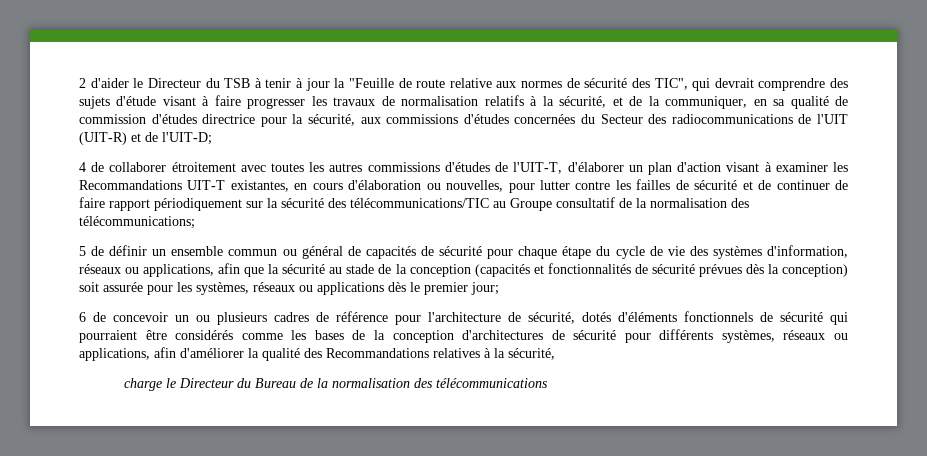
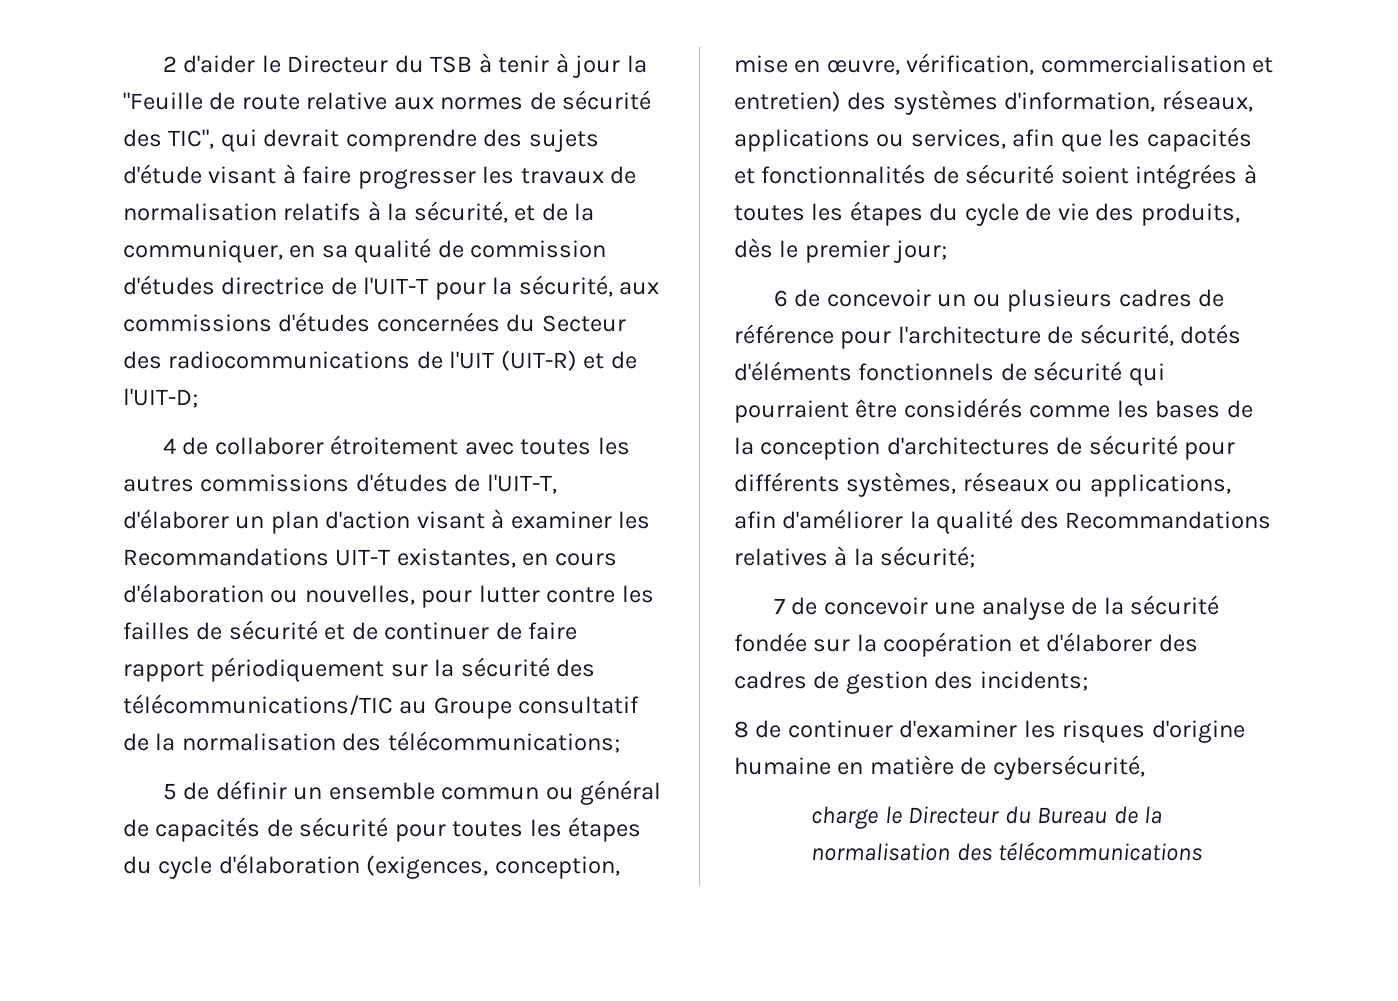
(256, 119) none -> [330,277,429,295] de l'UIT-T
[518,246,592,259] chaque étape -> [452,817,642,842] [123,854,620,879] [734,53,1274,75] [734,90,1253,115] [734,127,1252,152] [734,164,1257,189] [734,201,923,226] toutes les étapes du cycle d'élaboration (exigences, conception, mise en œuvre, vérification, commercialisation et entretien) des systèmes d'information, réseaux, applications ou services, afin que les capacités et fonctionnalités de sécurité soient intégrées à toutes les étapes
[712,245,848,259] [79,263,848,277] [79,282,384,295] systèmes d'information, réseaux ou applications, afin que la sécurité au stade de la conception (capacités et fonctionnalités de sécurité prévues dès la conception) soit assurée pour les systèmes, réseaux ou applications -> [1140,203,1240,226] produits,
[508,348,555,360] sécurité, -> [880,546,976,568] [773,595,1220,620] [734,632,1198,657] [734,671,1088,694] [734,720,1245,743] [734,755,1145,780] sécurité; // 7 de concevoir une analyse de la sécurité fondée sur la coopération et d'élaborer des cadres de gestion des incidents; // 8 de continuer d'examiner les risques d'origine humaine en matière de cybersécurité,

